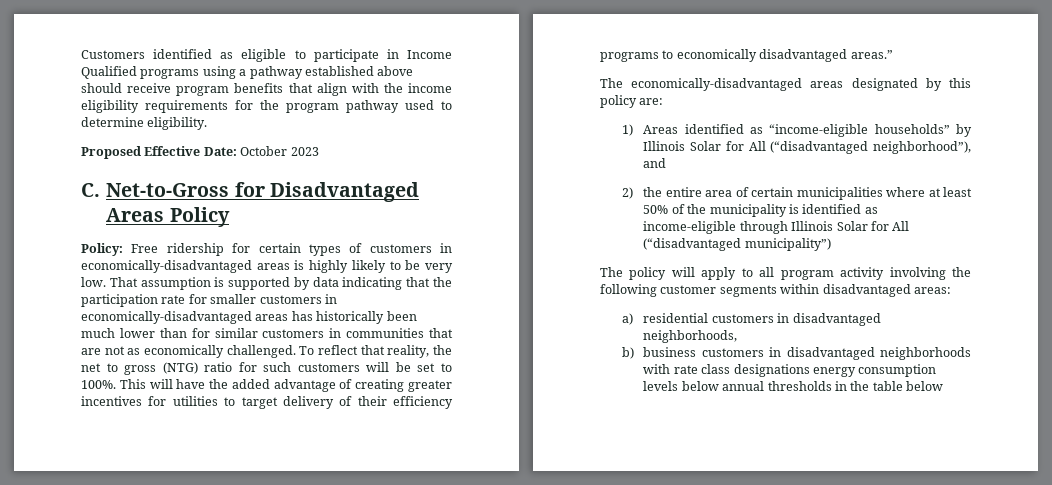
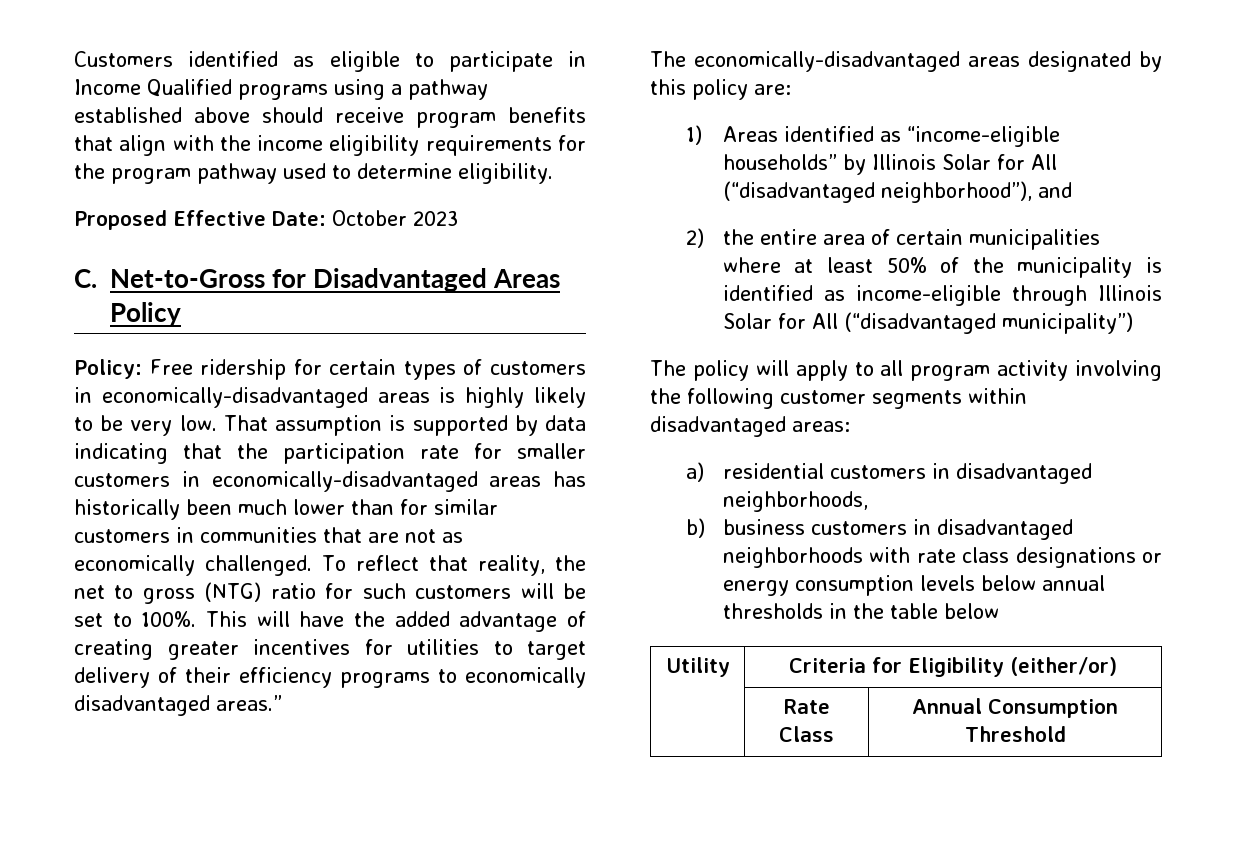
(810, 370) none -> [1142,552,1162,563] or
(944, 386) none -> [665,657,730,677] [789,657,1117,677] [783,699,830,714] [779,726,834,742] [912,698,1118,718] [964,726,1066,742] // Utility | Criteria for Eligibility (either/or) // | Rate Class | Annual Consumption Threshold

